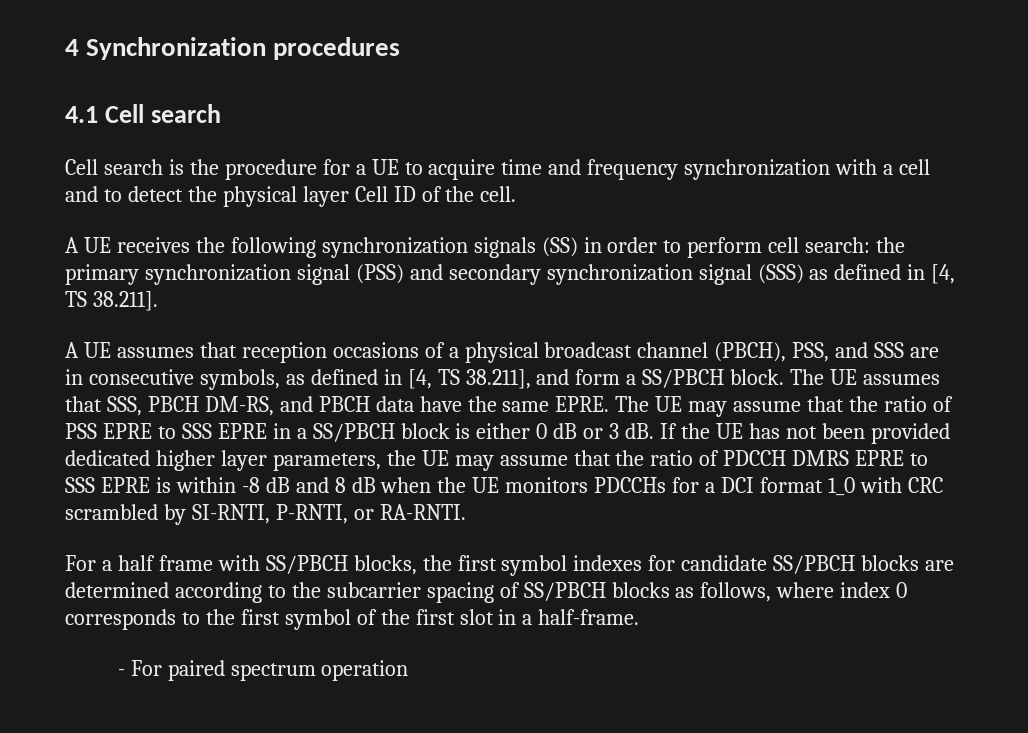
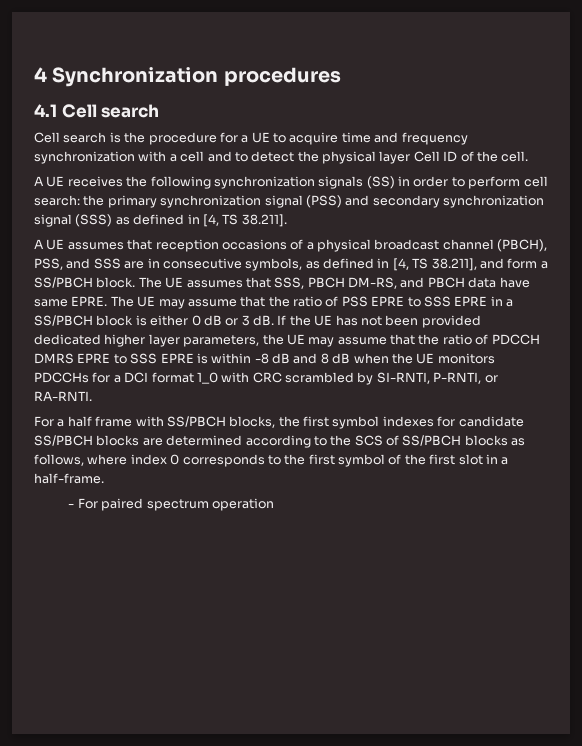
[467,396,497,412] the -> (530, 282) none
[326,582,494,603] subcarrier spacing -> [354,435,383,446] SCS

